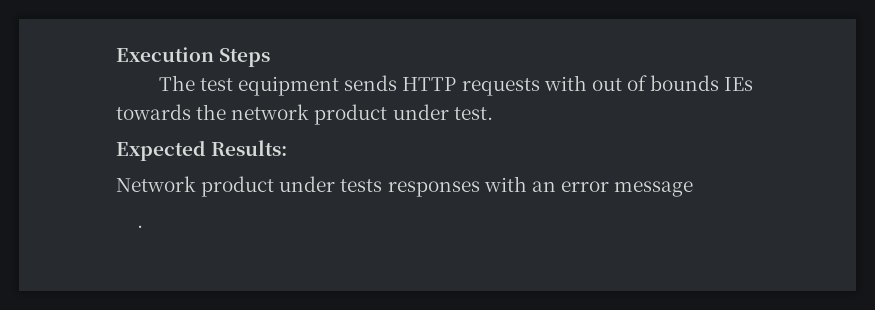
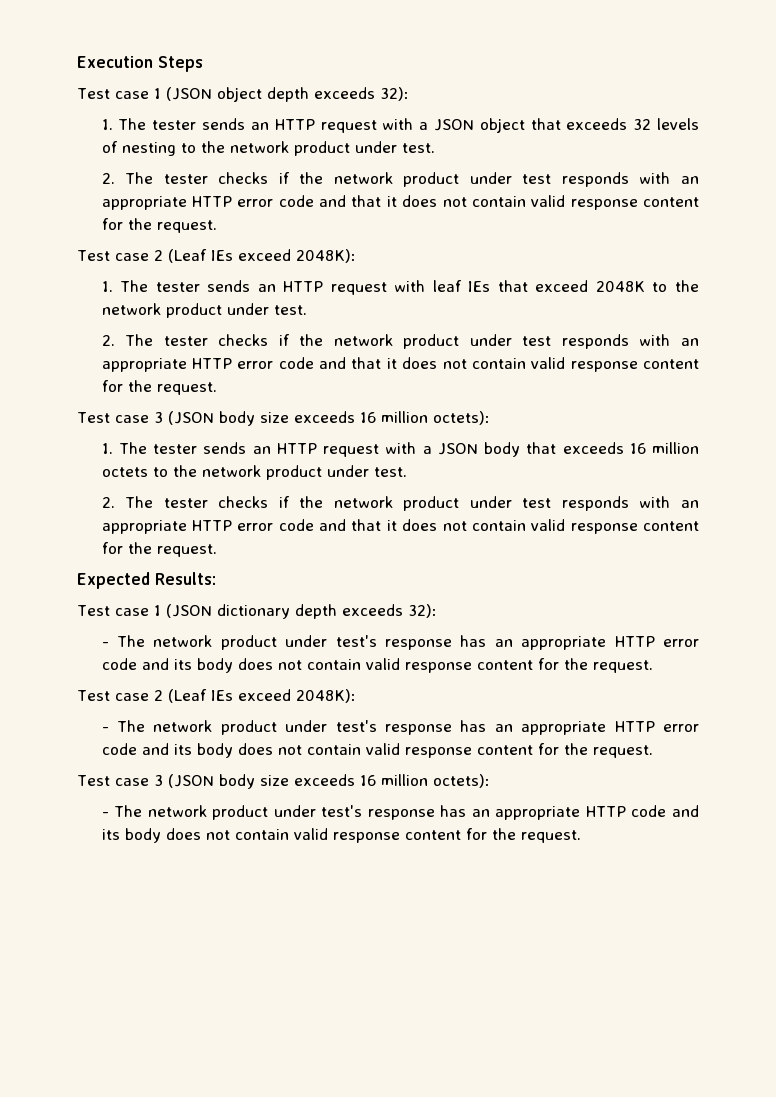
[158,75,754,96] [116,104,493,125] [116,140,288,161] [116,176,694,197] [136,225,143,228] The test equipment sends HTTP requests with out of bounds IEs towards the network product under test. // Expected Results: // Network product under tests responses with an error message // . -> [77,87,409,102] [101,118,700,133] [101,141,435,156] [101,172,699,187] [101,195,699,210] [101,218,217,233] [77,249,356,263] [101,280,700,295] [101,303,307,318] [101,334,699,349] [101,357,699,372] [101,380,217,395] [77,411,490,426] [101,442,699,457] [101,465,407,480] [101,496,699,511] [101,519,699,534] [101,542,217,557] [77,572,216,589] [77,604,437,619] [101,635,699,650] [101,658,653,673] [77,689,356,703] [101,720,699,735] [101,743,653,758] [77,774,490,789] [101,805,699,820] [101,828,581,843] Test case 1 (JSON object depth exceeds 32): // 1. The tester sends an HTTP request with a JSON object that exceeds 32 levels of nesting to the network product under test. // 2. The tester checks if the network product under test responds with an appropriate HTTP error code and that it does not contain valid response content for the request. // Test case 2 (Leaf IEs exceed 2048K): // 1. The tester sends an HTTP request with leaf IEs that exceed 2048K to the network product under test. // 2. The tester checks if the network product under test responds with an appropriate HTTP error code and that it does not contain valid response content for the request. // Test case 3 (JSON body size exceeds 16 million octets): // 1. The tester sends an HTTP request with a JSON body that exceeds 16 million octets to the network product under test. // 2. The tester checks if the network product under test responds with an appropriate HTTP error code and that it does not contain valid response content for the request. // Expected Results: // Test case 1 (JSON dictionary depth exceeds 32): // - The network product under test's response has an appropriate HTTP error code and its body does not contain valid response content for the request. // Test case 2 (Leaf IEs exceed 2048K): // - The network product under test's response has an appropriate HTTP error code and its body does not contain valid response content for the request. // Test case 3 (JSON body size exceeds 16 million octets): // - The network product under test's response has an appropriate HTTP code and its body does not contain valid response content for the request.

